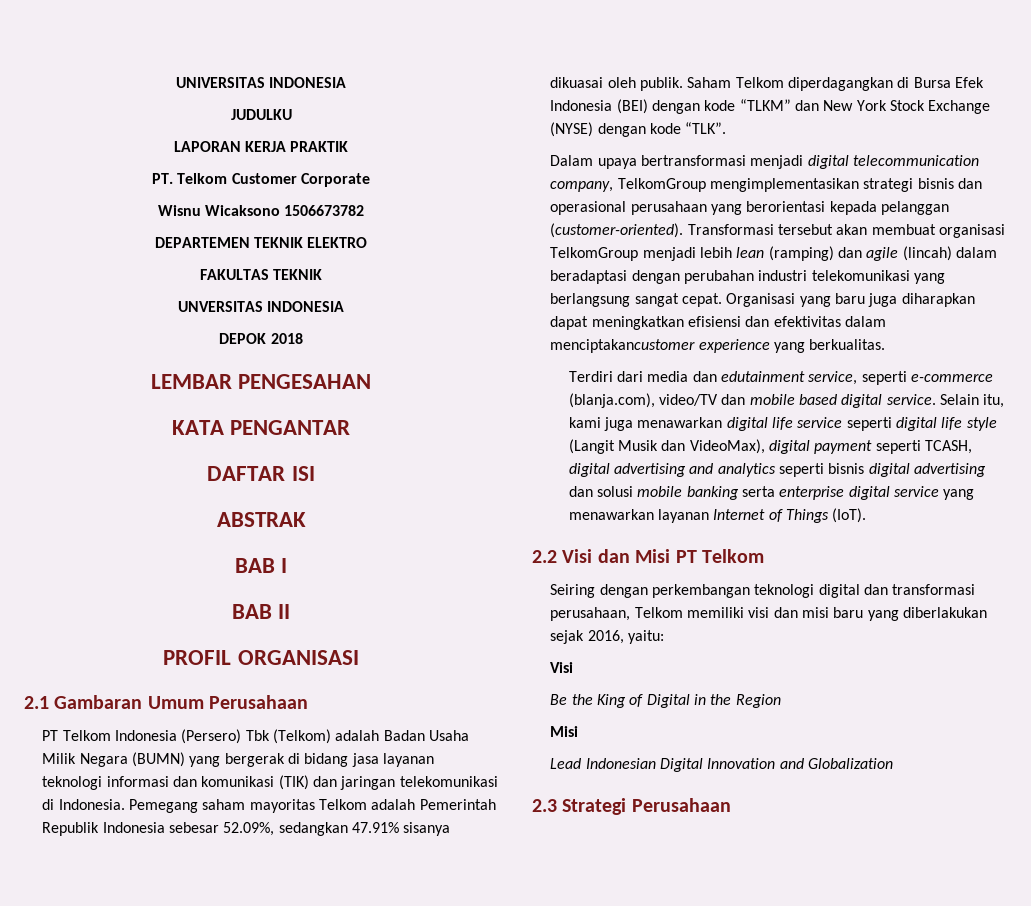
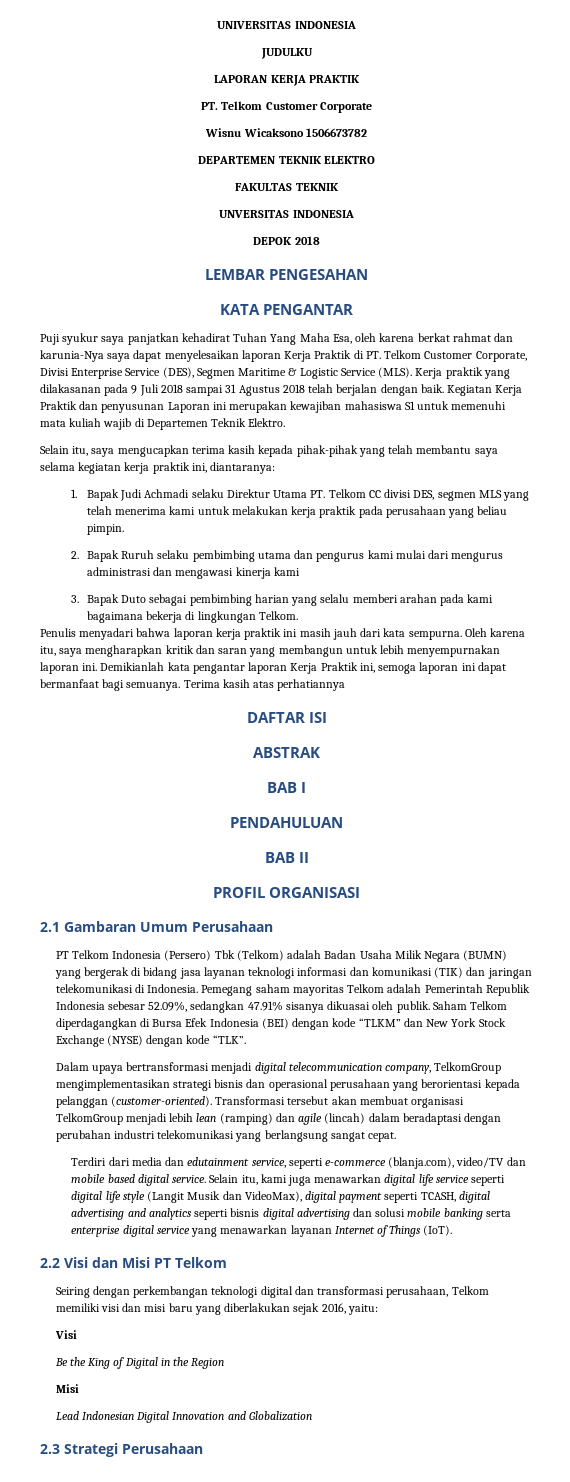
(351, 427) none -> [40,333,514,345] [40,350,527,362] [40,367,510,379] [40,384,523,396] [40,401,507,413] [40,418,286,430] [40,445,498,457] [40,462,276,474] [71,489,530,501] [86,506,508,518] [86,524,124,535] [71,550,504,562] [86,567,300,579] [71,594,494,606] [86,611,298,623] [40,628,526,640] [40,645,501,657] [40,662,506,674] [40,679,346,691] // Puji syukur saya panjatkan kehadirat Tuhan Yang Maha Esa, oleh karena berkat rahmat dan karunia-Nya saya dapat menyelesaikan laporan Kerja Praktik di PT. Telkom Customer Corporate, Divisi Enterprise Service (DES), Segmen Maritime & Logistic Service (MLS). Kerja praktik yang dilakasanan pada 9 Juli 2018 sampai 31 Agustus 2018 telah berjalan dengan baik. Kegiatan Kerja Praktik dan penyusunan Laporan ini merupakan kewajiban mahasiswa S1 untuk memenuhi mata kuliah wajib di Departemen Teknik Elektro. // Selain itu, saya mengucapkan terima kasih kepada pihak-pihak yang telah membantu saya selama kegiatan kerja praktik ini, diantaranya: // 1. Bapak Judi Achmadi selaku Direktur Utama PT. Telkom CC divisi DES, segmen MLS yang telah menerima kami untuk melakukan kerja praktik pada perusahaan yang beliau pimpin. // 2. Bapak Ruruh selaku pembimbing utama dan pengurus kami mulai dari mengurus administrasi dan mengawasi kinerja kami // 3. Bapak Duto sebagai pembimbing harian yang selalu memberi arahan pada kami bagaimana bekerja di lingkungan Telkom. // Penulis menyadari bahwa laporan kerja praktik ini masih jauh dari kata sempurna. Oleh karena itu, saya mengharapkan kritik dan saran yang membangun untuk lebih menyempurnakan laporan ini. Demikianlah kata pengantar laporan Kerja Praktik ini, semoga laporan ini dapat bermanfaat bagi semuanya. Terima kasih atas perhatiannya
(288, 565) none -> [230,817,343,828] // PENDAHULUAN
[726,293,975,307] [550,316,886,330] [550,339,886,353] Organisasi yang baru juga diharapkan dapat meningkatkan efisiensi dan efektivitas dalam menciptakancustomer experience yang berkualitas. -> (397, 1137) none

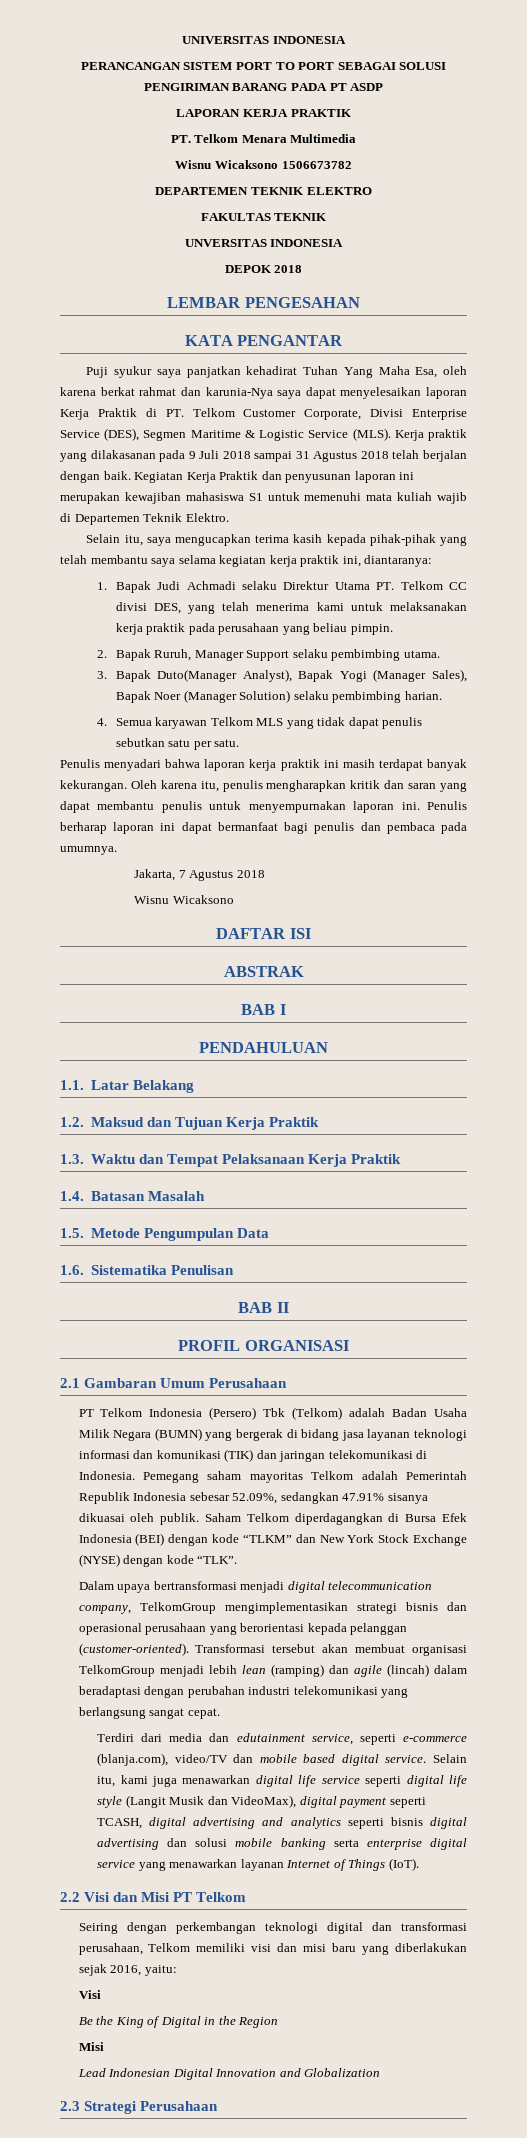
[260,48,313,59] JUDULKU -> [80,62,447,70] [143,83,384,91] PERANCANGAN SISTEM PORT TO PORT SEBAGAI SOLUSI PENGIRIMAN BARANG PADA PT ASDP
[265,102,372,113] Customer Corporate -> [241,134,357,143] Menara Multimedia
[167,402,210,413] Laporan -> [354,471,396,483] laporan
[437,490,502,501] segmen MLS -> (181, 608) none
[231,506,288,515] melakukan -> [390,602,467,611] melaksanakan
[121,550,504,562] [86,567,300,579] [71,594,494,606] [86,611,298,623] Ruruh selaku pembimbing utama dan pengurus kami mulai dari mengurus administrasi dan mengawasi kinerja kami // 3. Bapak Duto sebagai pembimbing harian yang selalu memberi arahan pada kami bagaimana bekerja di lingkungan Telkom. -> [154,649,440,661] [97,669,467,682] [115,690,442,703] [97,717,423,729] [115,738,240,750] Ruruh, Manager Support selaku pembimbing utama. // 3. Bapak Duto(Manager Analyst), Bapak Yogi (Manager Sales), Bapak Noer (Manager Solution) selaku pembimbing harian. // 4. Semua karyawan Telkom MLS yang tidak dapat penulis sebutkan satu per satu.
[332,628,462,640] jauh dari kata sempurna. -> [378,759,467,771] [60,780,127,792] terdapat banyak kekurangan.
[59,648,83,657] saya -> [222,780,263,792] penulis
[278,645,501,657] [40,662,417,674] membangun untuk lebih menyempurnakan laporan ini. Demikianlah kata pengantar laporan Kerja Praktik ini, semoga -> [60,801,467,813] [60,822,107,834] dapat membantu penulis untuk menyempurnakan laporan ini. Penulis berharap
[126,679,346,691] semuanya. Terima kasih atas perhatiannya -> [314,822,468,834] [60,846,117,855] [134,869,265,881] [134,895,234,904] penulis dan pembaca pada umumnya. // Jakarta, 7 Agustus 2018 // Wisnu Wicaksono
(343, 822) none -> [60,1080,194,1093] [60,1117,319,1130] [60,1154,401,1167] [60,1191,205,1201] [60,1228,269,1241] [60,1265,234,1275] // 1.1. Latar Belakang // 1.2. Maksud dan Tujuan Kerja Praktik // 1.3. Waktu dan Tempat Pelaksanaan Kerja Praktik // 1.4. Batasan Masalah // 1.5. Metode Pengumpulan Data // 1.6. Sistematika Penulisan

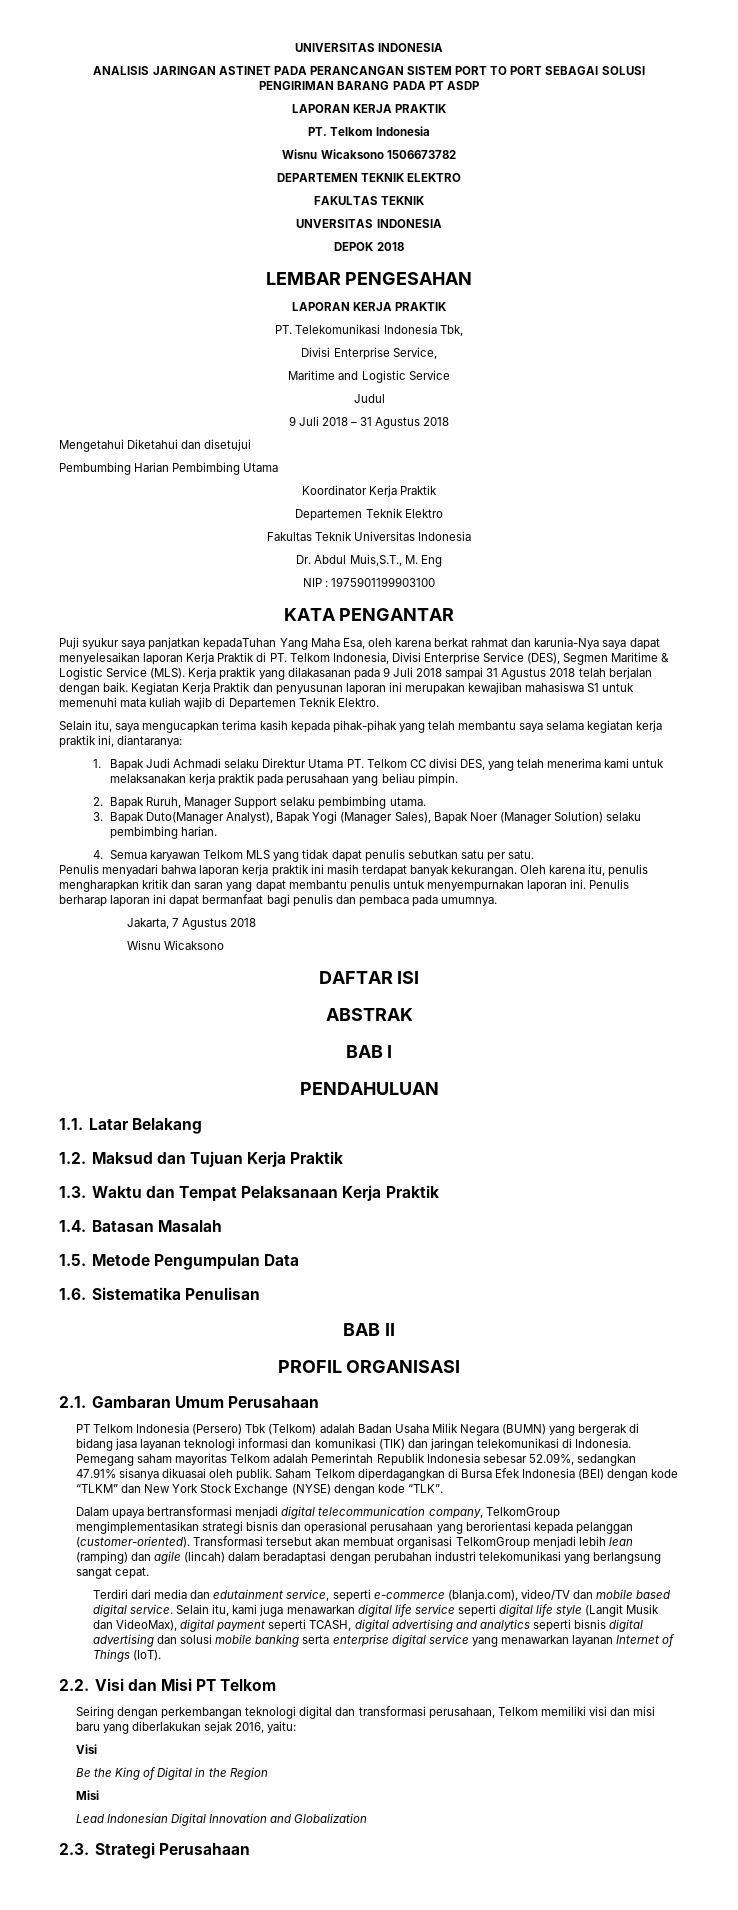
(346, 40) none -> [93,66,307,75] ANALISIS JARINGAN ASTINET PADA
[241,134,357,143] Menara Multimedia -> [376,126,431,136] Indonesia
(360, 302) none -> [291,302,447,311] [275,324,463,336] [301,347,437,360] [288,370,450,383] [353,394,385,403] [288,416,450,429] [59,439,252,452] [59,462,279,475] [301,485,438,497] [295,508,443,521] [266,531,472,541] [296,554,442,567] [302,577,436,587] // LAPORAN KERJA PRAKTIK // PT. Telekomunikasi Indonesia Tbk, // Divisi Enterprise Service, // Maritime and Logistic Service // Judul // 9 Juli 2018 – 31 Agustus 2018 // Mengetahui Diketahui dan disetujui // Pembumbing Harian Pembimbing Utama // Koordinator Kerja Praktik // Departemen Teknik Elektro // Fakultas Teknik Universitas Indonesia // Dr. Abdul Muis,S.T., M. Eng // NIP : 1975901199903100
[246,366,339,375] kehadirat Tuhan -> [203,638,277,650] kepadaTuhan
[243,409,362,420] Customer Corporate, -> [332,652,389,664] Indonesia,
[60,1378,80,1388] 2.1 -> [59,1396,86,1408] 2.1.
[60,1892,80,1902] 2.2 -> [59,1679,89,1691] 2.2.
[60,2101,80,2111] 2.3 -> [59,1843,89,1855] 2.3.

